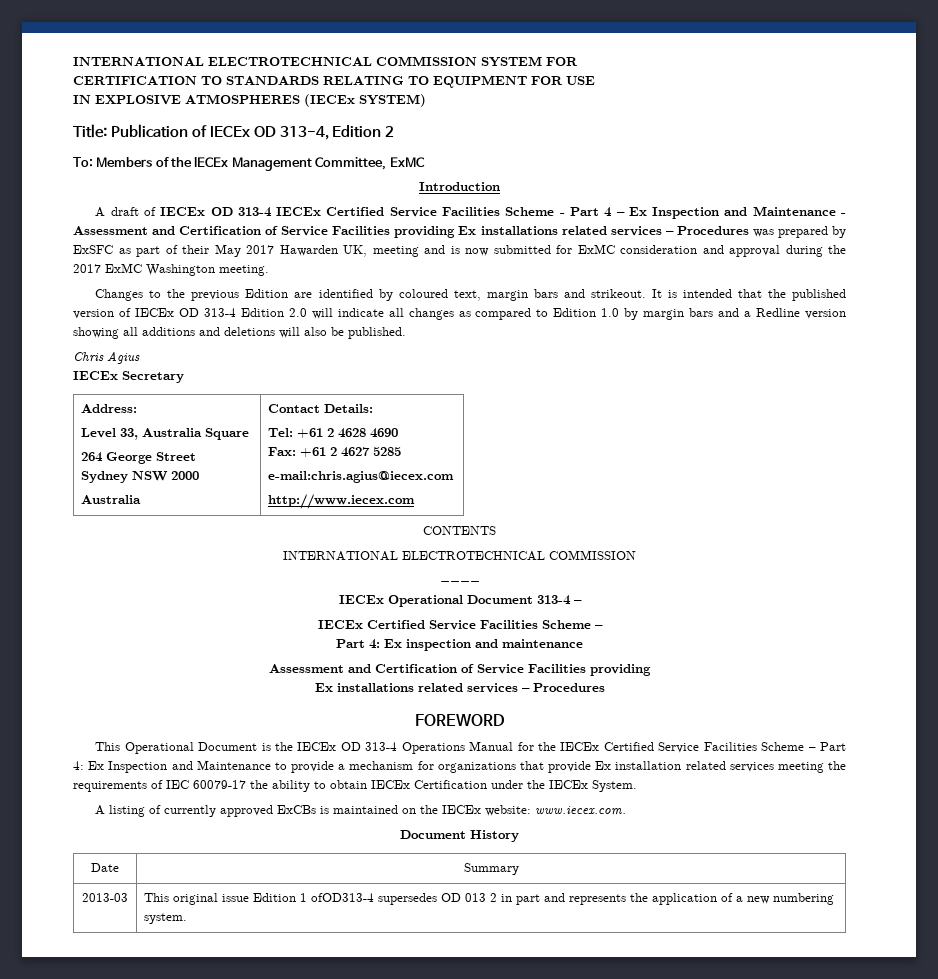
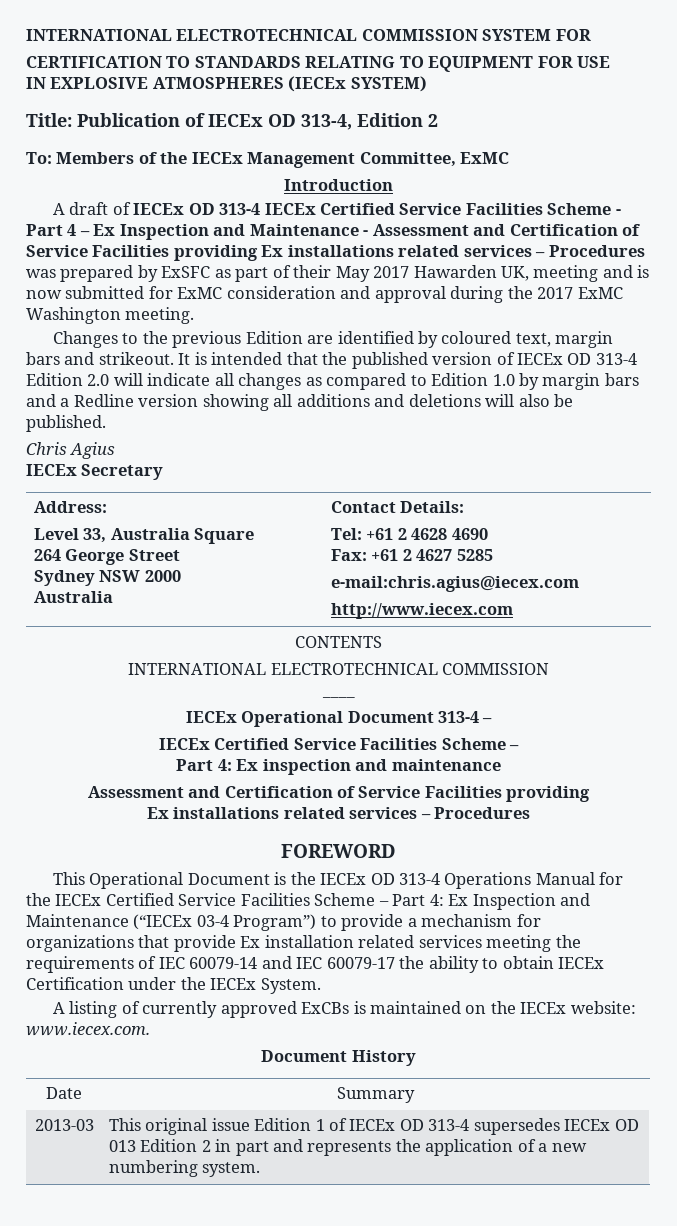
(271, 765) none -> [133,914,317,931] (“IECEx 03-4 Program”)
(189, 784) none -> [189,956,323,969] 60079-14 and IEC
[311,893,438,905] ofOD313-4 supersedes -> [329,1118,611,1135] of IECEx OD 313-4 supersedes IECEx
(487, 897) none -> [140,1139,198,1152] Edition

